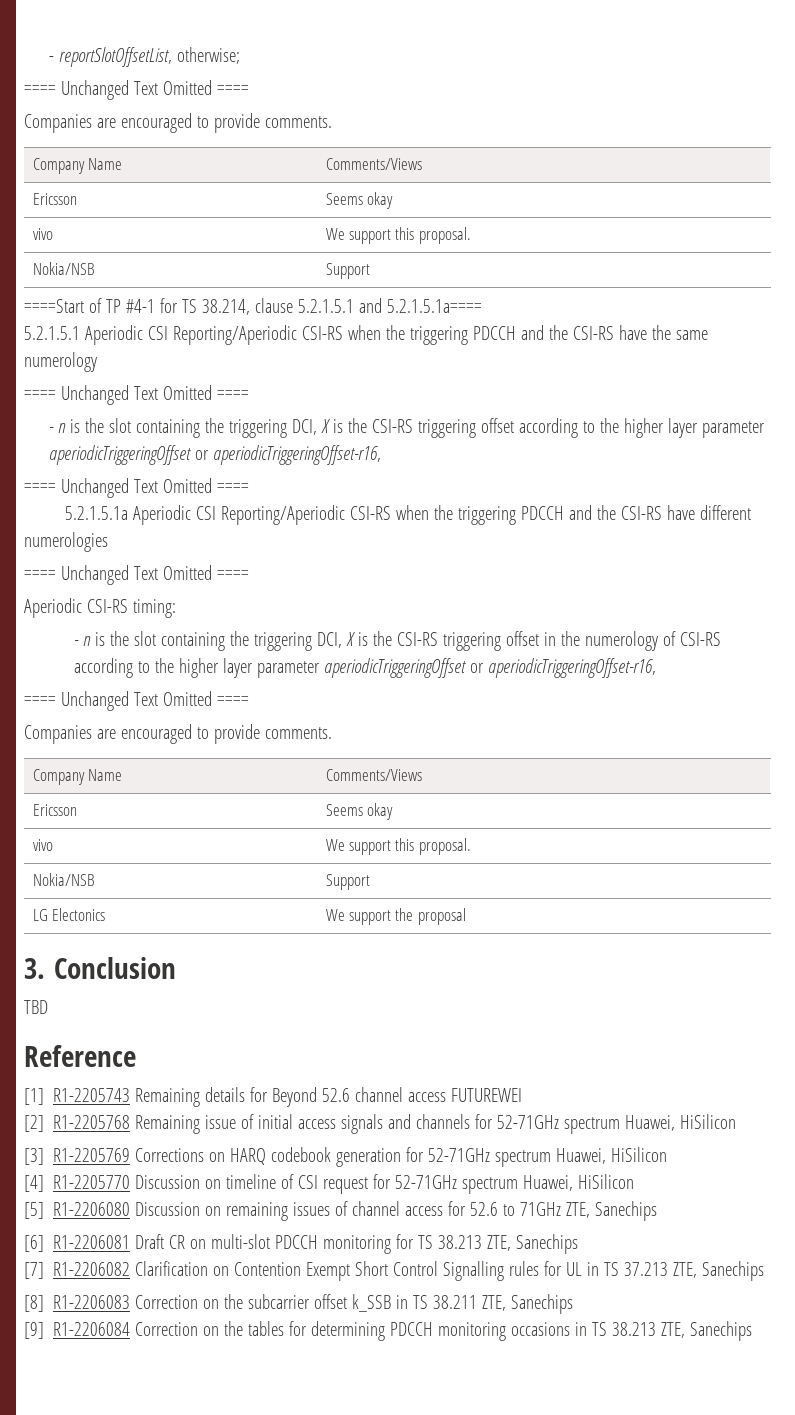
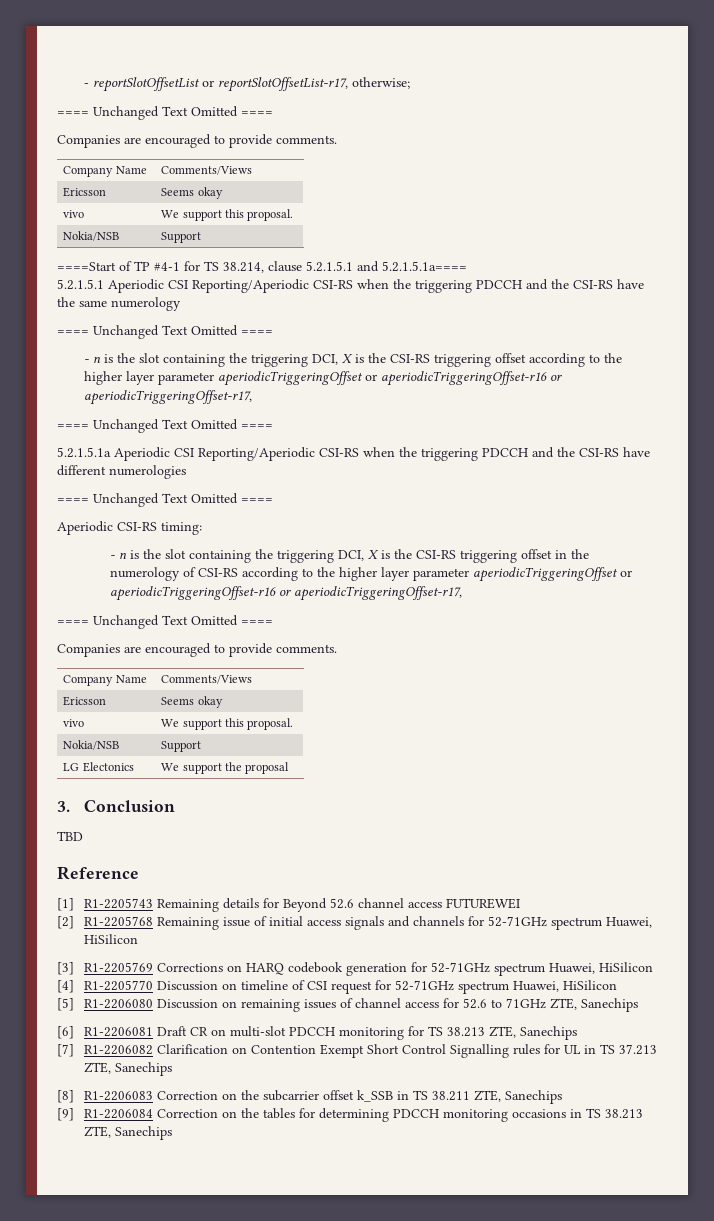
[48,47,172,67] - reportSlotOffsetList, -> [83,77,348,92] - reportSlotOffsetList or reportSlotOffsetList-r17,
[212,445,381,465] aperiodicTriggeringOffset-r16, -> [380,371,562,386] [83,390,252,405] aperiodicTriggeringOffset-r16 or aperiodicTriggeringOffset-r17,
[487,658,656,678] aperiodicTriggeringOffset-r16, -> [110,586,463,601] aperiodicTriggeringOffset-r16 or aperiodicTriggeringOffset-r17,

